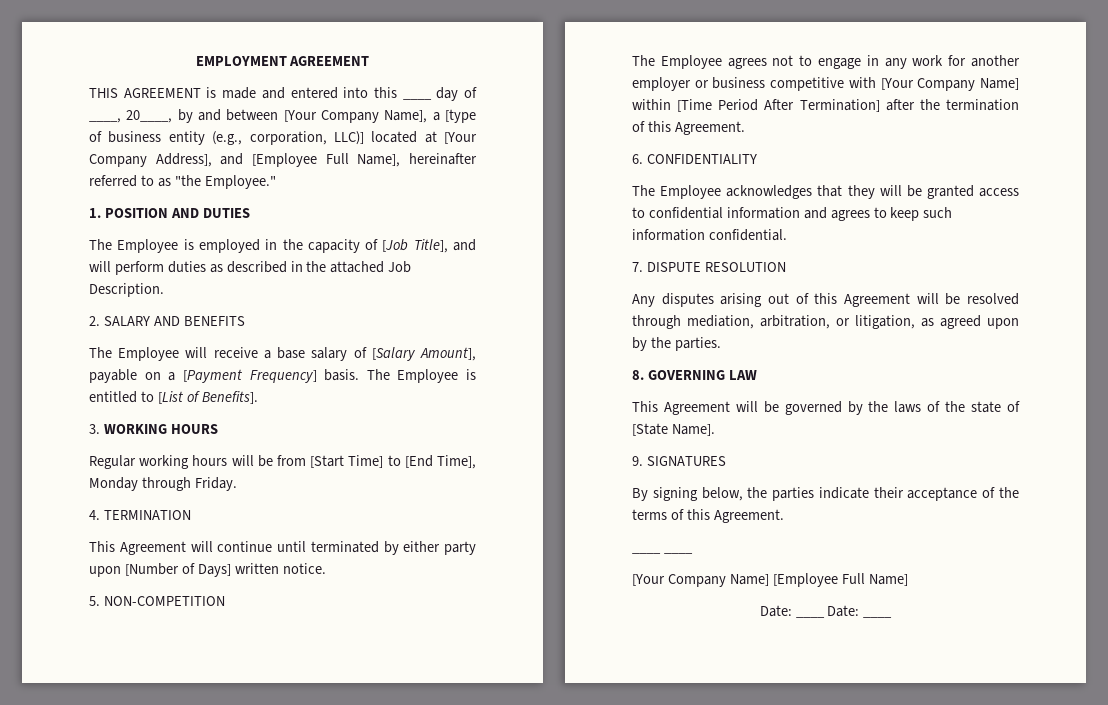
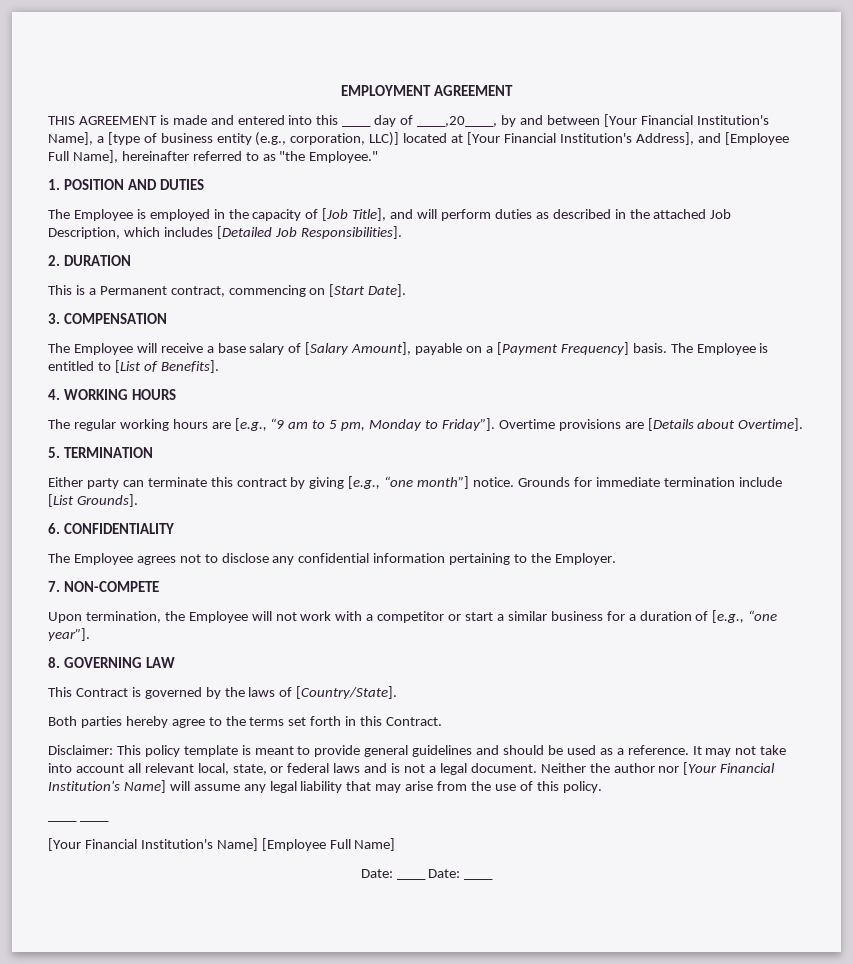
[89,110,173,123] ____, 20____, -> [417,116,498,127] ____,20____,
[321,110,379,123] Company -> [640,115,769,125] Financial Institution's
[89,154,147,167] Company -> [503,133,632,143] Financial Institution's
[89,283,164,297] [89,316,245,326] Description. // 2. SALARY AND BENEFITS -> [48,226,402,239] [48,255,131,266] [48,284,407,297] [48,313,167,324] Description, which includes [Detailed Job Responsibilities]. // 2. DURATION // This is a Permanent contract, commencing on [Start Date]. // 3. COMPENSATION
[89,424,100,434] 3. -> [48,389,60,400] 4.
[89,455,476,469] [89,477,237,491] [89,510,191,520] [89,541,476,555] [89,563,326,577] [89,596,225,606] Regular working hours will be from [Start Time] to [End Time], Monday through Friday. // 4. TERMINATION // This Agreement will continue until terminated by either party upon [Number of Days] written notice. // 5. NON-COMPETITION -> [48,418,804,431] [48,447,153,458] [48,476,782,489] [48,494,138,507] [48,523,174,534] The regular working hours are [e.g., “9 am to 5 pm, Monday to Friday”]. Overtime provisions are [Details about Overtime]. // 5. TERMINATION // Either party can terminate this contract by giving [e.g., “one month”] notice. Grounds for immediate termination include [List Grounds]. // 6. CONFIDENTIALITY
[818,55,1021,69] [632,77,1019,91] [632,99,1019,112] [632,121,745,135] [632,154,757,164] [632,185,1019,199] [632,207,953,221] [632,229,787,241] [632,262,786,272] [632,293,1019,307] [632,315,1019,329] [632,337,721,351] engage in any work for another employer or business competitive with [Your Company Name] within [Time Period After Termination] after the termination of this Agreement. // 6. CONFIDENTIALITY // The Employee acknowledges that they will be granted access to confidential information and agrees to keep such information confidential. // 7. DISPUTE RESOLUTION // Any disputes arising out of this Agreement will be resolved through mediation, arbitration, or litigation, as agreed upon by the parties. -> [221,553,616,565] [48,581,159,592] [48,610,778,623] [48,628,90,641] disclose any confidential information pertaining to the Employer. // 7. NON-COMPETE // Upon termination, the Employee will not work with a competitor or start a similar business for a duration of [e.g., “one year”].
[663,401,779,415] Agreement will be -> [75,687,141,697] Contract is
[945,401,1021,413] [632,423,715,436] [632,456,726,466] [632,487,1019,501] [632,509,784,523] the state of [State Name]. // 9. SIGNATURES // By signing below, the parties indicate their acceptance of the terms of this Agreement. -> [296,686,398,699] [48,716,443,728] [48,745,787,757] [48,762,776,775] [48,780,602,793] [Country/State]. // Both parties hereby agree to the terms set forth in this Contract. // Disclaimer: This policy template is meant to provide general guidelines and should be used as a reference. It may not take into account all relevant local, state, or federal laws and is not a legal document. Neither the author nor [Your Financial Institution's Name] will assume any legal liability that may arise from the use of this policy.
[667,574,726,587] Company -> [84,839,213,849] Financial Institution's

